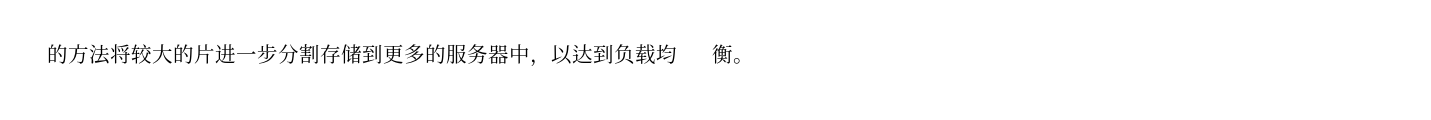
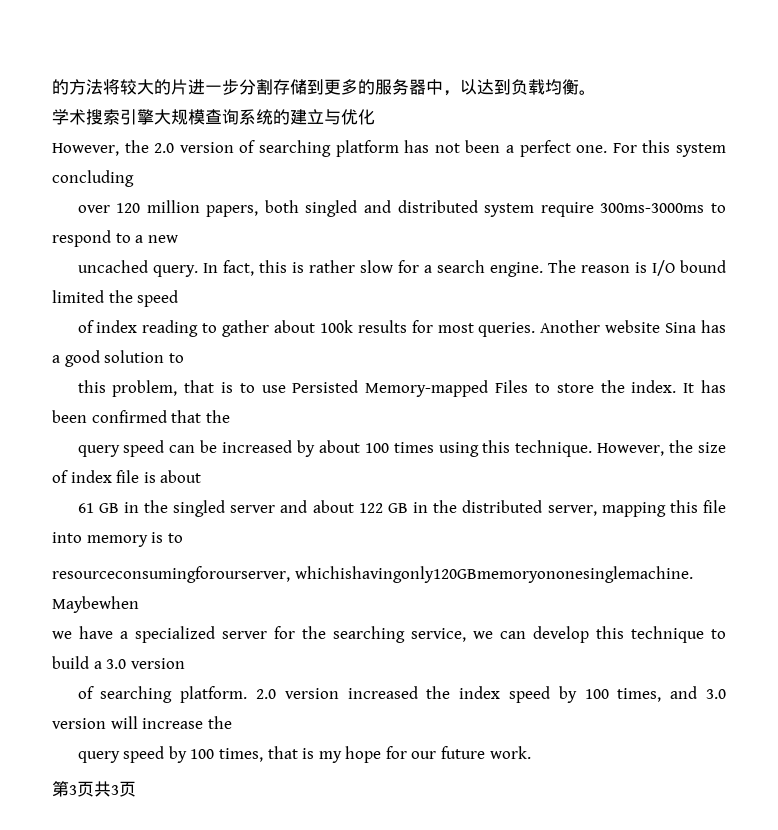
(754, 61) none -> [52,109,375,125] [52,140,727,157] [52,170,134,187] [77,200,726,217] [52,230,178,247] [77,260,726,277] [52,290,179,307] [77,320,726,337] [52,350,184,367] [77,380,727,397] [52,410,230,423] [77,440,726,457] [52,470,202,483] [77,500,726,517] [52,532,183,547] [52,566,693,583] [52,596,139,613] [52,626,726,643] [52,656,185,669] [77,686,726,703] [52,716,232,729] [77,746,531,763] [52,781,136,797] // 学术搜索引擎大规模查询系统的建立与优化 // However, the 2.0 version of searching platform has not been a perfect one. For this system concluding // over 120 million papers, both singled and distributed system require 300ms-3000ms to respond to a new // uncached query. In fact, this is rather slow for a search engine. The reason is I/O bound limited the speed // of index reading to gather about 100k results for most queries. Another website Sina has a good solution to // this problem, that is to use Persisted Memory-mapped Files to store the index. It has been confirmed that the // query speed can be increased by about 100 times using this technique. However, the size of index file is about // 61 GB in the singled server and about 122 GB in the distributed server, mapping this file into memory is to // resourceconsumingforourserver, whichishavingonly120GBmemoryononesinglemachine. Maybewhen // we have a specialized server for the searching service, we can develop this technique to build a 3.0 version // of searching platform. 2.0 version increased the index speed by 100 times, and 3.0 version will increase the // query speed by 100 times, that is my hope for our future work. // 第3页共3页

